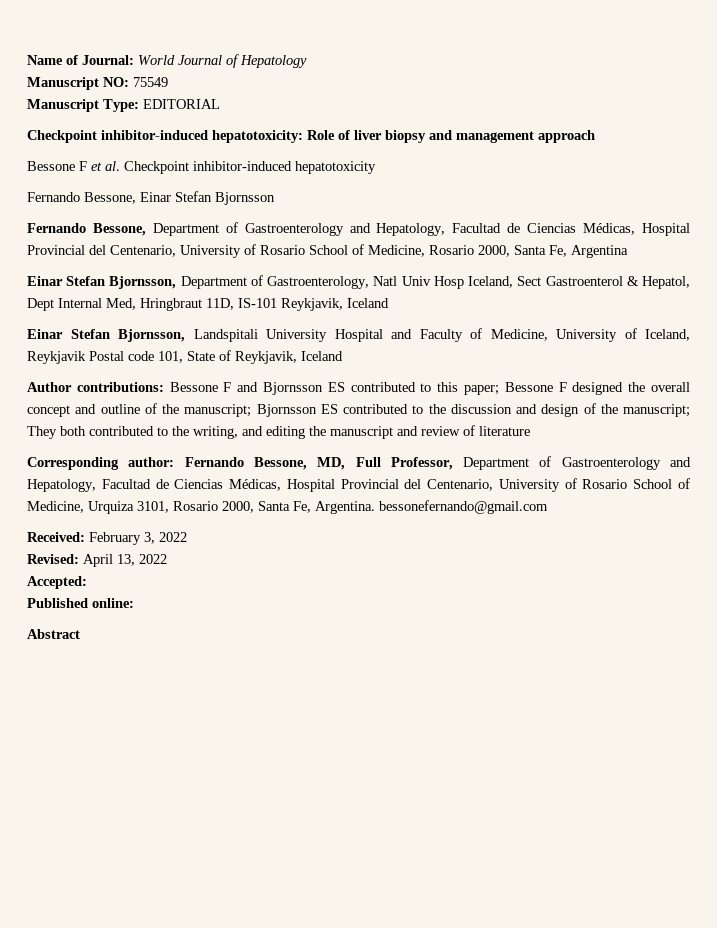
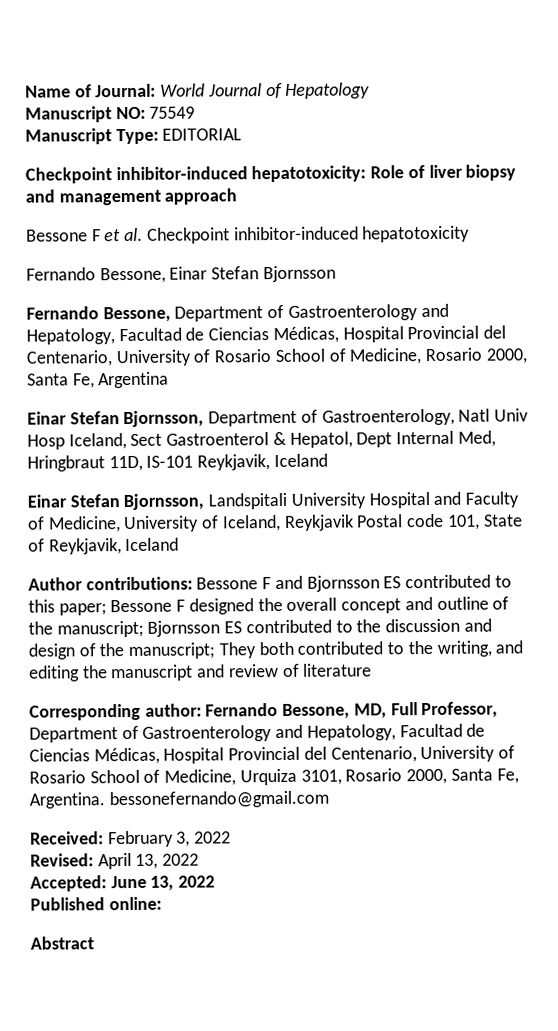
(87, 582) none -> [110,875,216,891] June 13, 2022

